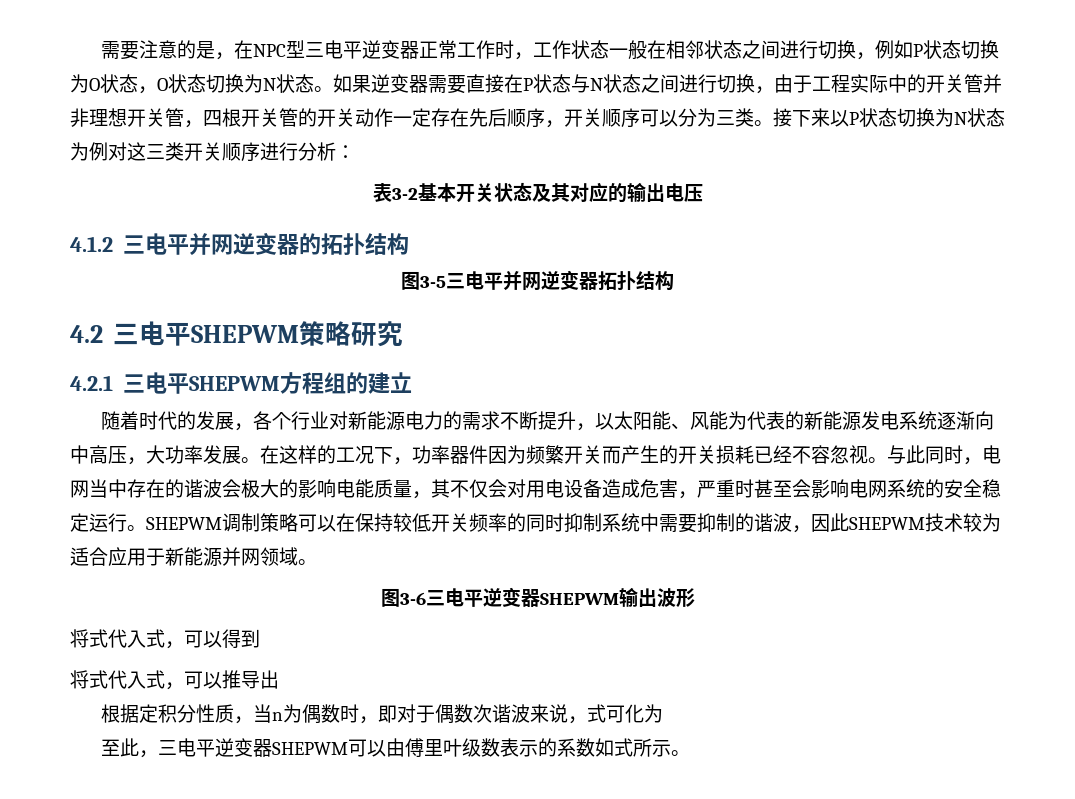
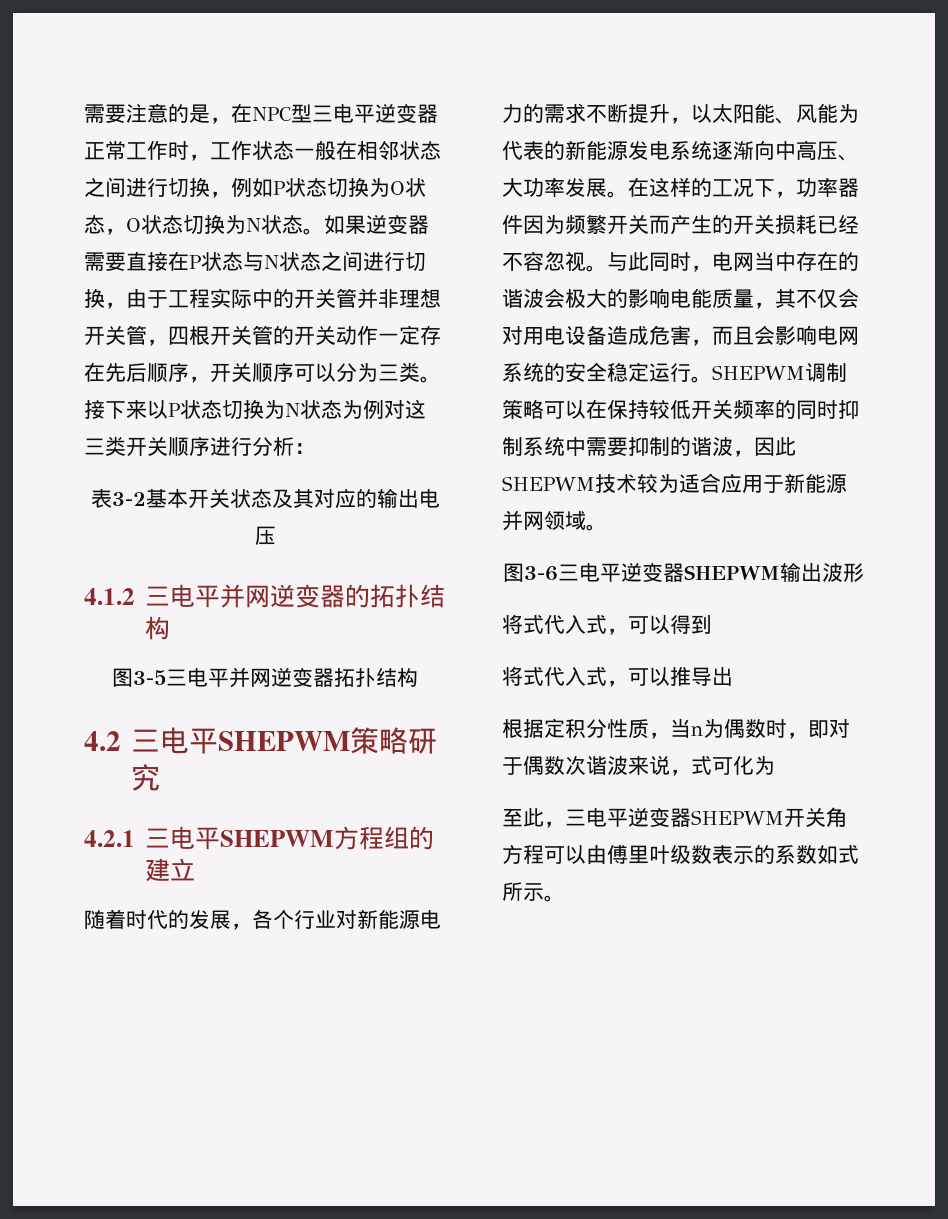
[127,457,146,465] ， -> [838,154,859,161] 、
[697,479,792,498] 严重时甚至 -> [712,326,754,345] 而且
(348, 748) none -> [784,807,847,828] [502,844,544,864] 开关角方程

